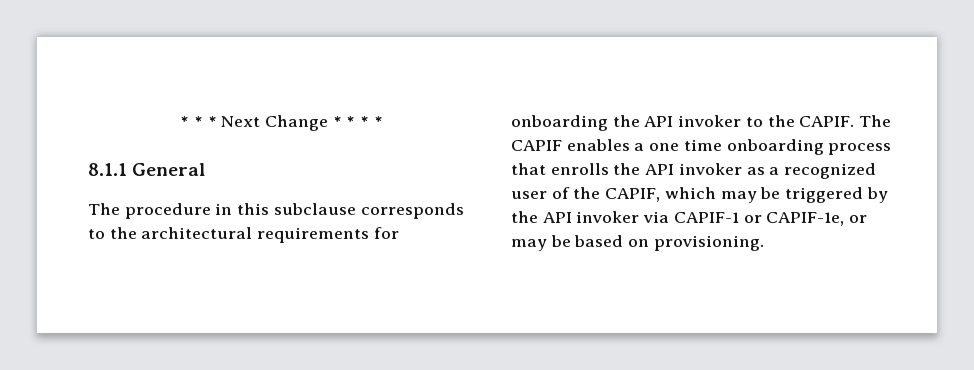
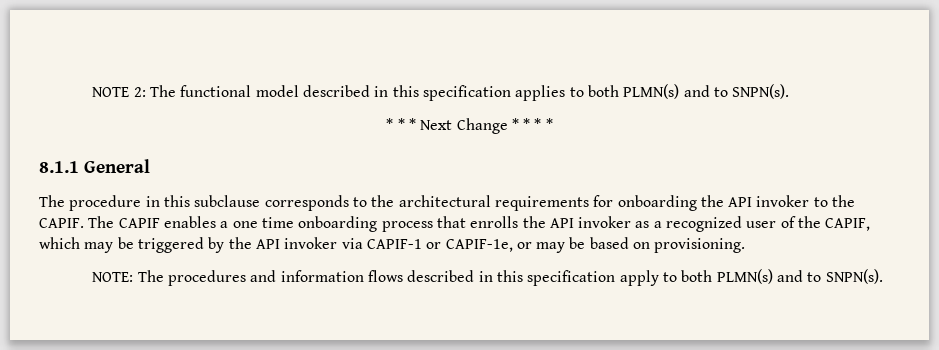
(180, 121) none -> [92,84,790,101] NOTE 2: The functional model described in this specification applies to both PLMN(s) and to SNPN(s). //
(764, 243) none -> [92,269,883,286] // NOTE: The procedures and information flows described in this specification apply to both PLMN(s) and to SNPN(s).

